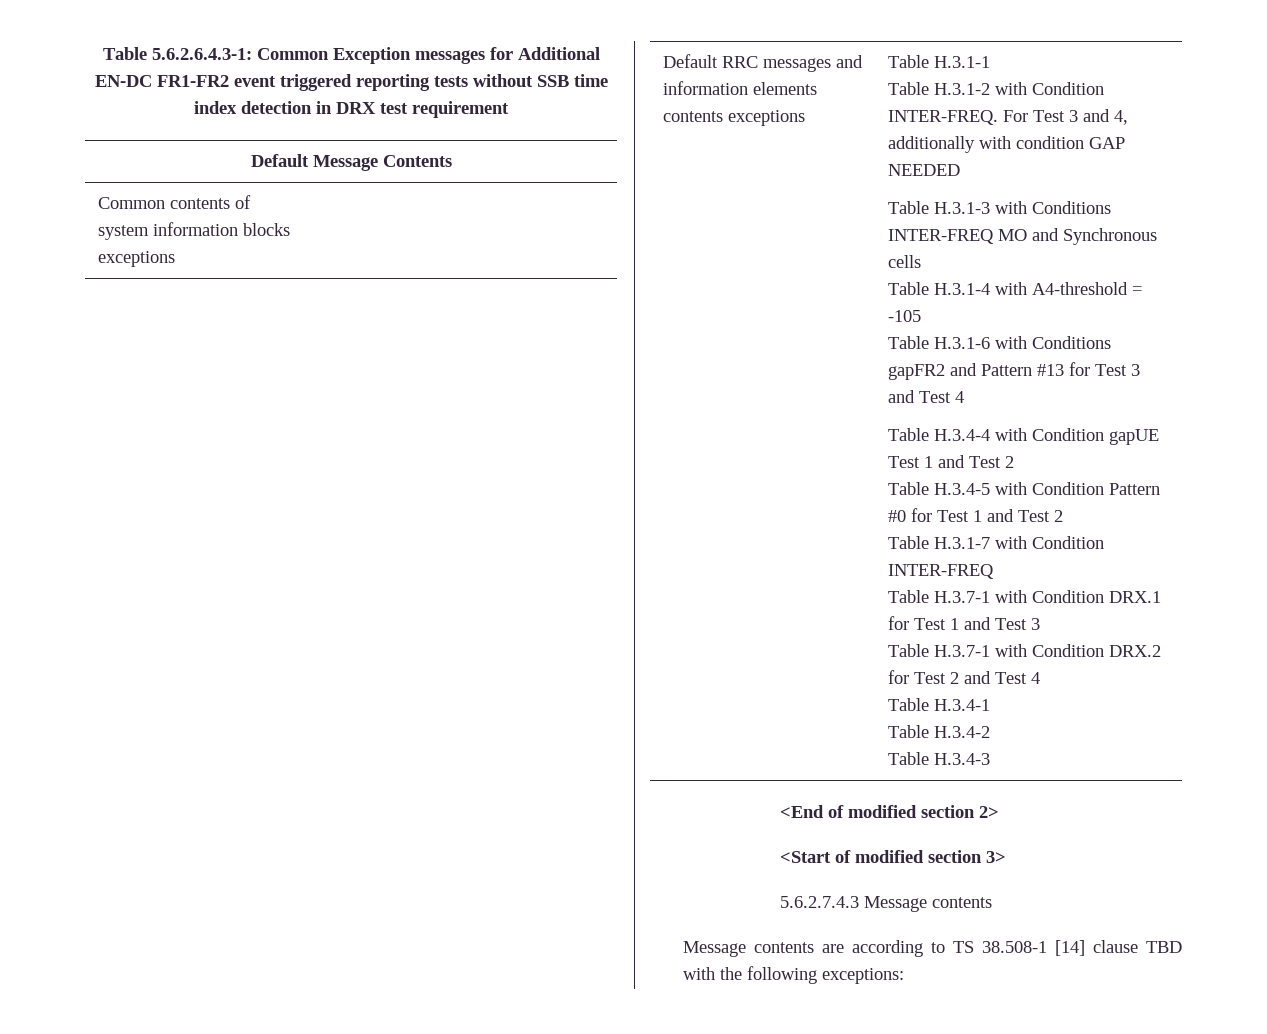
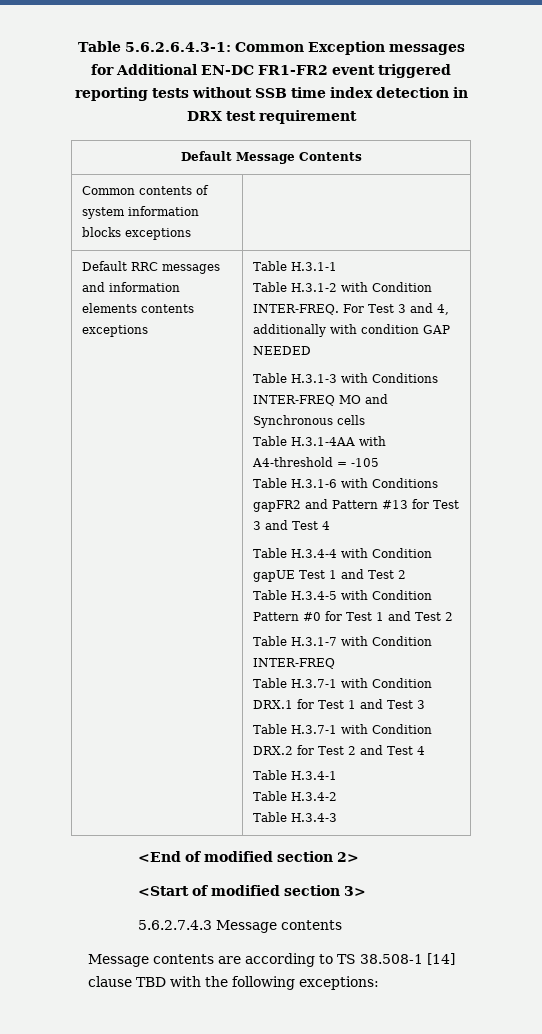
[934,283,991,295] H.3.1-4 -> [290,437,355,446] H.3.1-4AA

